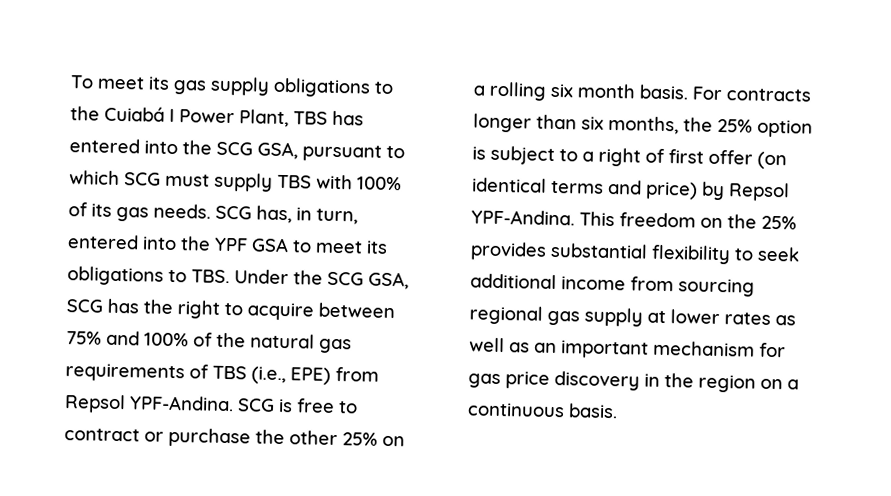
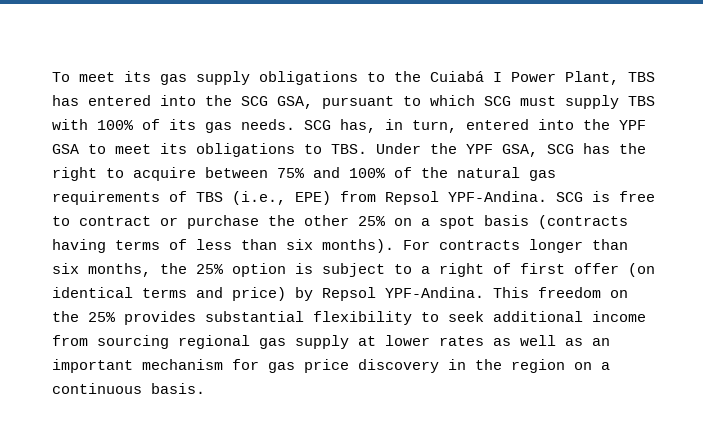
[327,271,364,286] SCG -> [466,144,493,154] YPF
[489,81,689,101] rolling six month basis. -> [439,215,628,229] [52,239,394,253] spot basis (contracts having terms of less than six months).

